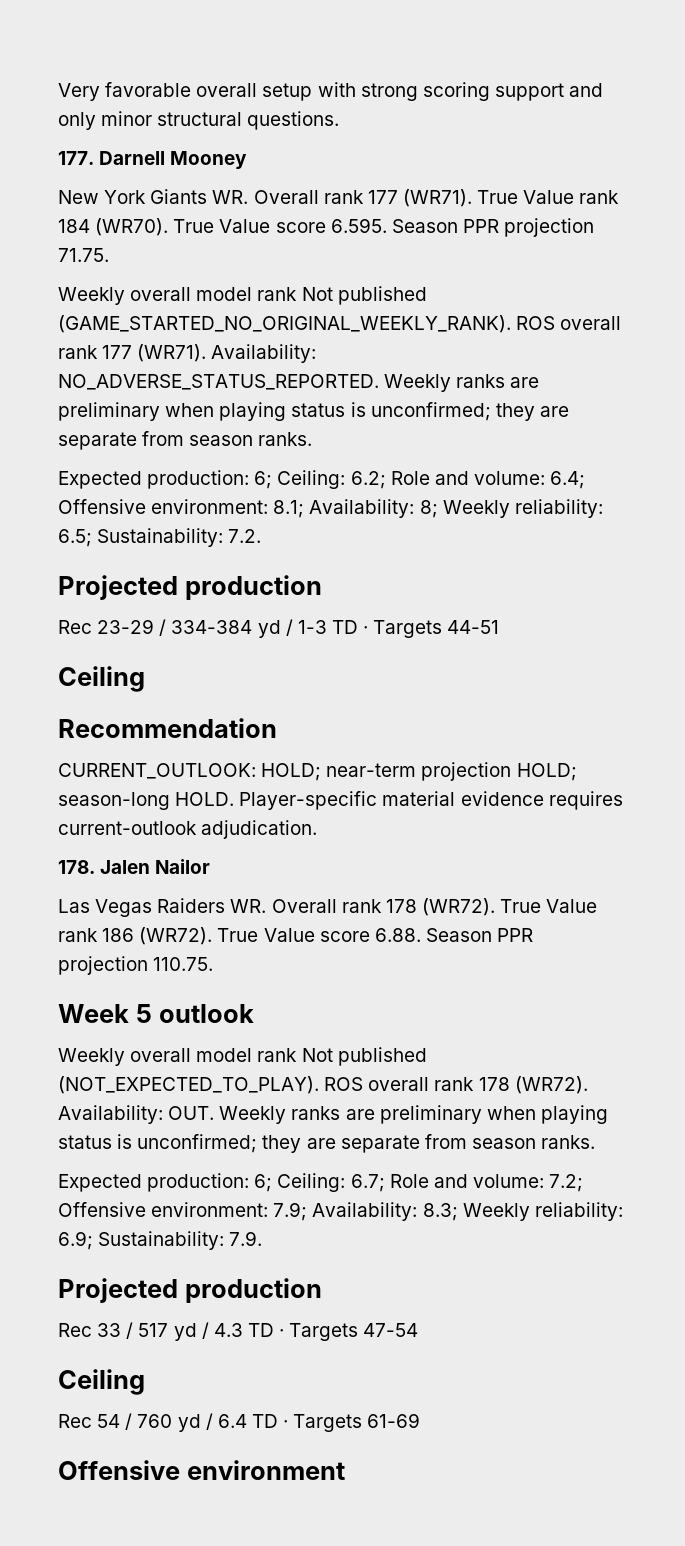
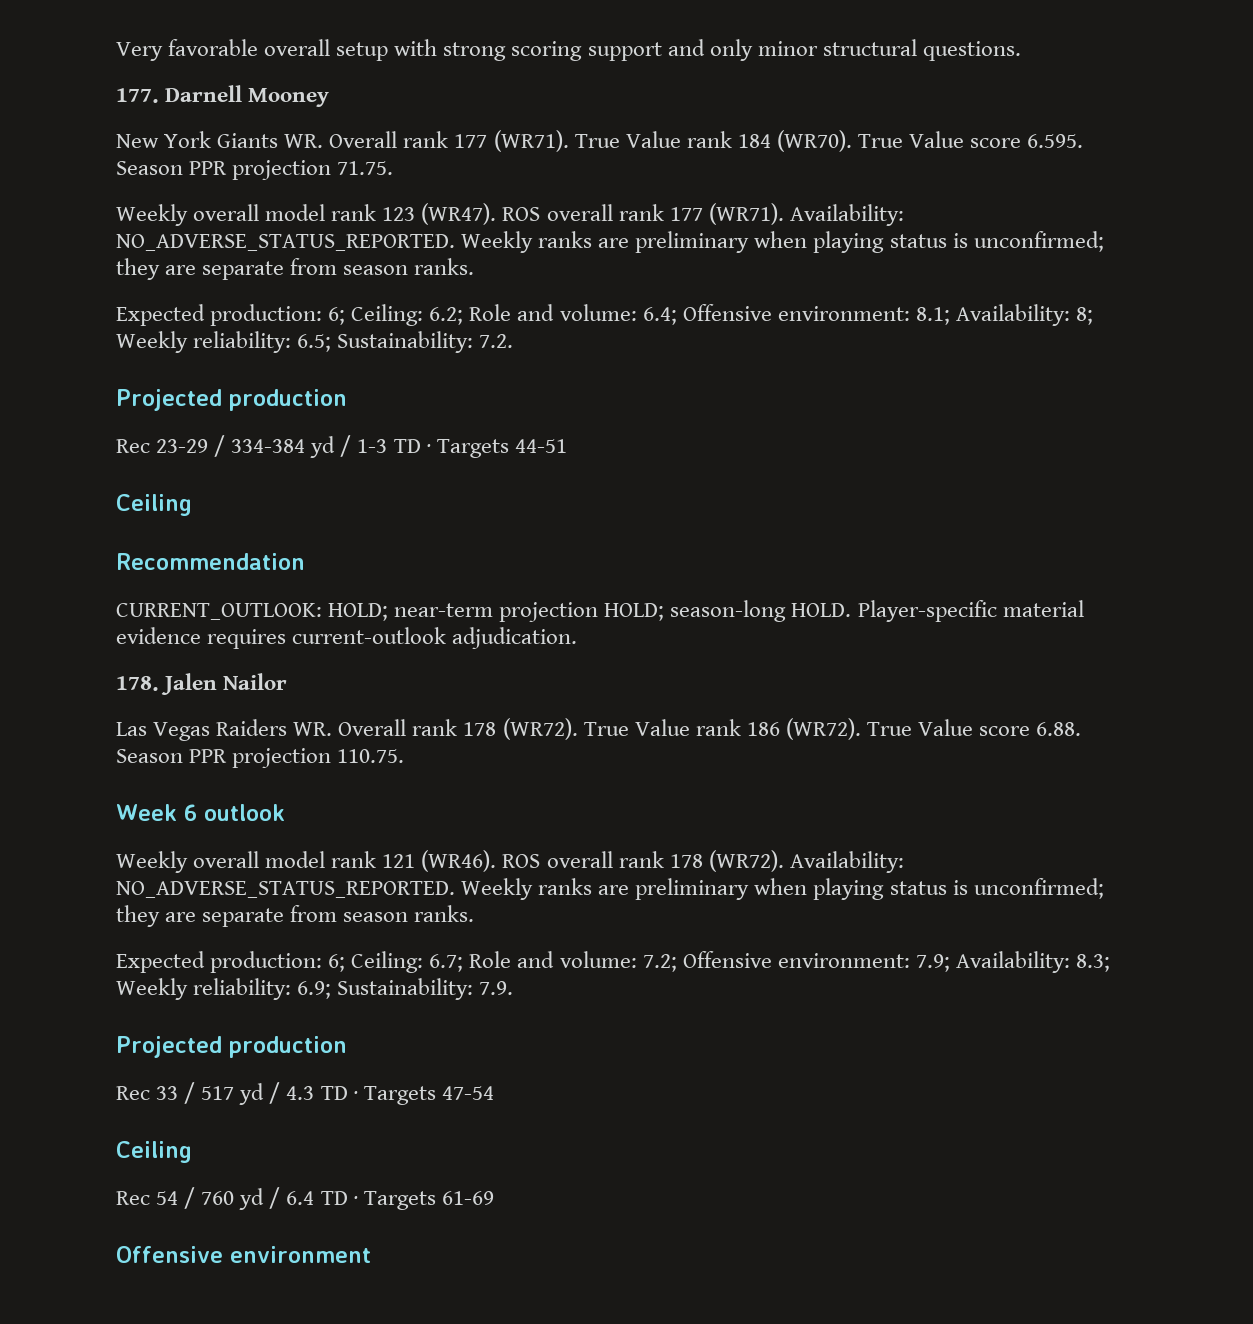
[301,286,427,305] [58,315,511,333] Not published (GAME_STARTED_NO_ORIGINAL_WEEKLY_RANK). -> [382,203,497,225] 123 (WR47).
[135,1004,152,1023] 5 -> [183,804,197,821] 6
[301,1047,427,1066] [58,1076,319,1094] Not published (NOT_EXPECTED_TO_PLAY). -> [382,850,497,872] 121 (WR46).
[168,1106,215,1120] OUT. -> [116,881,455,898] NO_ADVERSE_STATUS_REPORTED.

